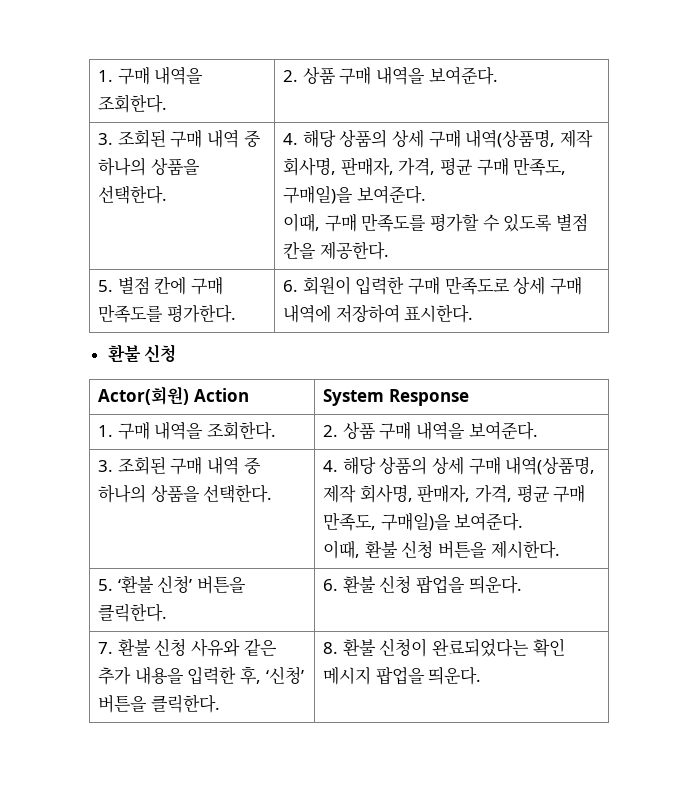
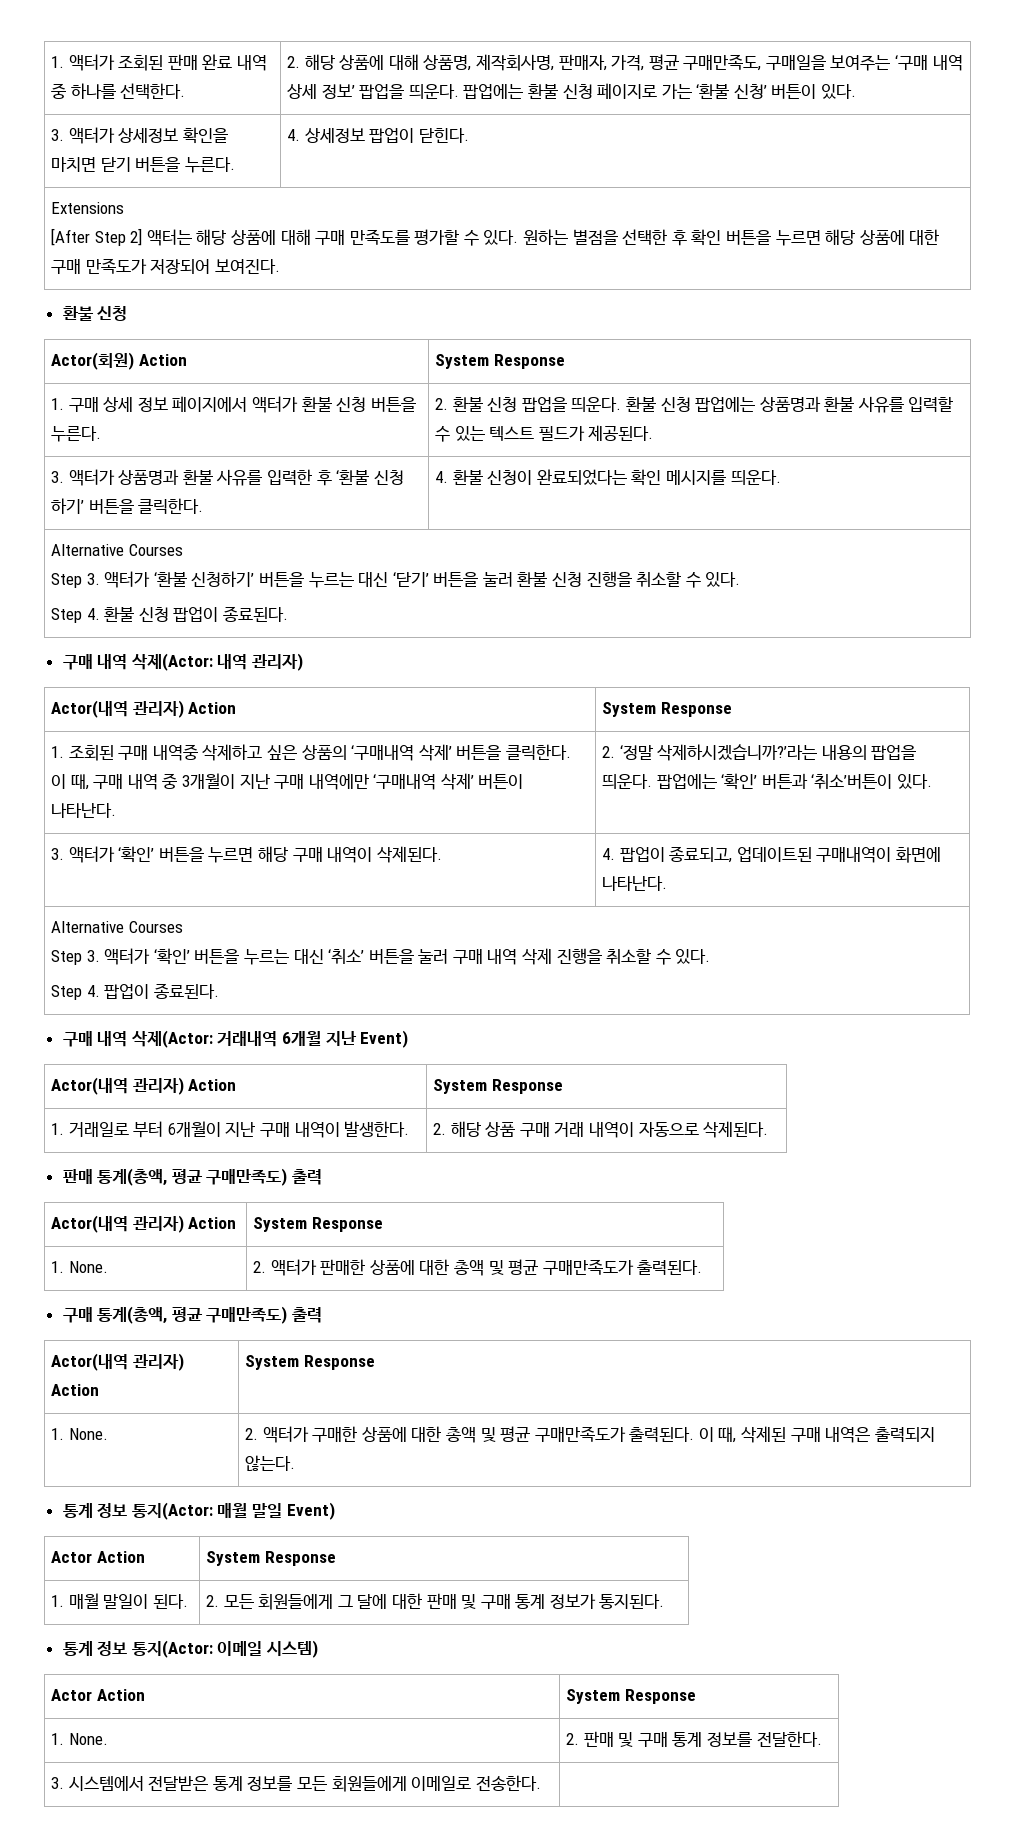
[98,66,204,85] [98,94,168,113] [283,66,498,85] [98,129,261,148] [98,157,200,176] [98,185,168,204] [283,129,593,148] [283,157,567,176] [283,185,426,204] [283,213,588,232] [283,241,389,260] [98,276,224,295] [98,304,236,323] [283,276,582,295] [283,304,474,323] 1. 구매 내역을 조회한다. | 2. 상품 구매 내역을 보여준다. // 3. 조회된 구매 내역 중 하나의 상품을 선택한다. | 4. 해당 상품의 상세 구매 내역(상품명, 제작 회사명, 판매자, 가격, 평균 구매 만족도, 구매일)을 보여준다. // 이때, 구매 만족도를 평가할 수 있도록 별점 칸을 제공한다. // 5. 별점 칸에 구매 만족도를 평가한다. | 6. 회원이 입력한 구매 만족도로 상세 구매 내역에 저장하여 표시한다. -> [50,54,267,71] [50,83,186,99] [286,54,963,71] [286,83,857,99] [50,127,228,144] [50,157,235,173] [286,128,469,143] [50,202,124,214] [50,228,940,246] [50,258,280,274] 1. 액터가 조회된 판매 완료 내역 중 하나를 선택한다. | 2. 해당 상품에 대해 상품명, 제작회사명, 판매자, 가격, 평균 구매만족도, 구매일을 보여주는 ‘구매 내역 상세 정보’ 팝업을 띄운다. 팝업에는 환불 신청 페이지로 가는 ‘환불 신청’ 버튼이 있다. // 3. 액터가 상세정보 확인을 마치면 닫기 버튼을 누른다. | 4. 상세정보 팝업이 닫힌다. // Extensions // [After Step 2] 액터는 해당 상품에 대해 구매 만족도를 평가할 수 있다. 원하는 별점을 선택한 후 확인 버튼을 누르면 해당 상품에 대한 구매 만족도가 저장되어 보여진다.
[154,421,277,440] [323,421,538,440] [98,456,261,475] [98,484,273,503] [323,456,596,475] [323,484,586,503] [323,512,524,531] [323,540,560,559] [98,575,247,594] [98,603,168,622] [323,579,339,591] 내역을 조회한다. | 2. 상품 구매 내역을 보여준다. // 3. 조회된 구매 내역 중 하나의 상품을 선택한다. | 4. 해당 상품의 상세 구매 내역(상품명, 제작 회사명, 판매자, 가격, 평균 구매 만족도, 구매일)을 보여준다. // 이때, 환불 신청 버튼을 제시한다. // 5. ‘환불 신청’ 버튼을 클릭한다. | 6. -> [103,396,416,413] [50,426,101,442] [434,398,448,410] 상세 정보 페이지에서 액터가 환불 신청 버튼을 누른다. | 2.
[98,638,277,657] [98,666,304,685] [98,694,220,713] [323,642,339,654] // 7. 환불 신청 사유와 같은 추가 내용을 입력한 후, ‘신청’ 버튼을 클릭한다. | 8. -> [625,396,954,413] [434,425,654,442] [50,469,404,486] [50,498,204,514] [434,471,448,483] 환불 신청 팝업에는 상품명과 환불 사유를 입력할 수 있는 텍스트 필드가 제공된다. // 3. 액터가 상품명과 환불 사유를 입력한 후 ‘환불 신청 하기’ 버튼을 클릭한다. | 4.
[323,667,482,685] 메시지 팝업을 띄운다. -> [665,470,781,485] [50,544,183,556] [50,571,741,588] [50,606,288,623] [62,653,304,671] [50,700,237,718] [601,702,732,717] [50,744,571,761] [50,773,524,790] [50,803,116,818] [601,744,917,761] [601,773,932,790] [50,846,442,863] [601,846,941,863] [601,876,667,891] [50,921,183,933] [50,948,711,965] [50,983,219,1000] [62,1030,409,1048] [50,1077,237,1095] [432,1079,563,1094] [50,1121,410,1138] [432,1121,769,1138] [62,1168,323,1186] [50,1215,237,1233] [252,1217,383,1232] [50,1261,108,1273] [252,1259,703,1276] [62,1306,323,1324] [50,1353,184,1371] [50,1384,99,1396] [244,1355,375,1370] [50,1428,108,1440] [244,1426,935,1443] [244,1455,295,1471] [62,1502,335,1520] [50,1551,145,1563] [205,1551,336,1566] [50,1593,188,1609] [205,1593,665,1610] [62,1640,319,1658] [50,1689,145,1701] [565,1689,696,1704] [50,1733,108,1745] [565,1731,822,1747] [50,1775,541,1792] 메시지를 띄운다. // Alternative Courses // Step 3. 액터가 ‘환불 신청하기’ 버튼을 누르는 대신 ‘닫기’ 버튼을 눌러 환불 신청 진행을 취소할 수 있다. // Step 4. 환불 신청 팝업이 종료된다. // 구매 내역 삭제(Actor: 내역 관리자) // Actor(내역 관리자) Action | System Response // 1. 조회된 구매 내역중 삭제하고 싶은 상품의 ‘구매내역 삭제’ 버튼을 클릭한다. 이 때, 구매 내역 중 3개월이 지난 구매 내역에만 ‘구매내역 삭제’ 버튼이 나타난다. | 2. ‘정말 삭제하시겠습니까?’라는 내용의 팝업을 띄운다. 팝업에는 ‘확인’ 버튼과 ‘취소’버튼이 있다. // 3. 액터가 ‘확인’ 버튼을 누르면 해당 구매 내역이 삭제된다. | 4. 팝업이 종료되고, 업데이트된 구매내역이 화면에 나타난다. // Alternative Courses // Step 3. 액터가 ‘확인’ 버튼을 누르는 대신 ‘취소’ 버튼을 눌러 구매 내역 삭제 진행을 취소할 수 있다. // Step 4. 팝업이 종료된다. // 구매 내역 삭제(Actor: 거래내역 6개월 지난 Event) // Actor(내역 관리자) Action | System Response // 1. 거래일로 부터 6개월이 지난 구매 내역이 발생한다. | 2. 해당 상품 구매 거래 내역이 자동으로 삭제된다. // 판매 통계(총액, 평균 구매만족도) 출력 // Actor(내역 관리자) Action | System Response // 1. None. | 2. 액터가 판매한 상품에 대한 총액 및 평균 구매만족도가 출력된다. // 구매 통계(총액, 평균 구매만족도) 출력 // Actor(내역 관리자) Action | System Response // 1. None. | 2. 액터가 구매한 상품에 대한 총액 및 평균 구매만족도가 출력된다. 이 때, 삭제된 구매 내역은 출력되지 않는다. // 통계 정보 통지(Actor: 매월 말일 Event) // Actor Action | System Response // 1. 매월 말일이 된다. | 2. 모든 회원들에게 그 달에 대한 판매 및 구매 통계 정보가 통지된다. // 통계 정보 통지(Actor: 이메일 시스템) // Actor Action | System Response // 1. None. | 2. 판매 및 구매 통계 정보를 전달한다. // 3. 시스템에서 전달받은 통계 정보를 모든 회원들에게 이메일로 전송한다. |

